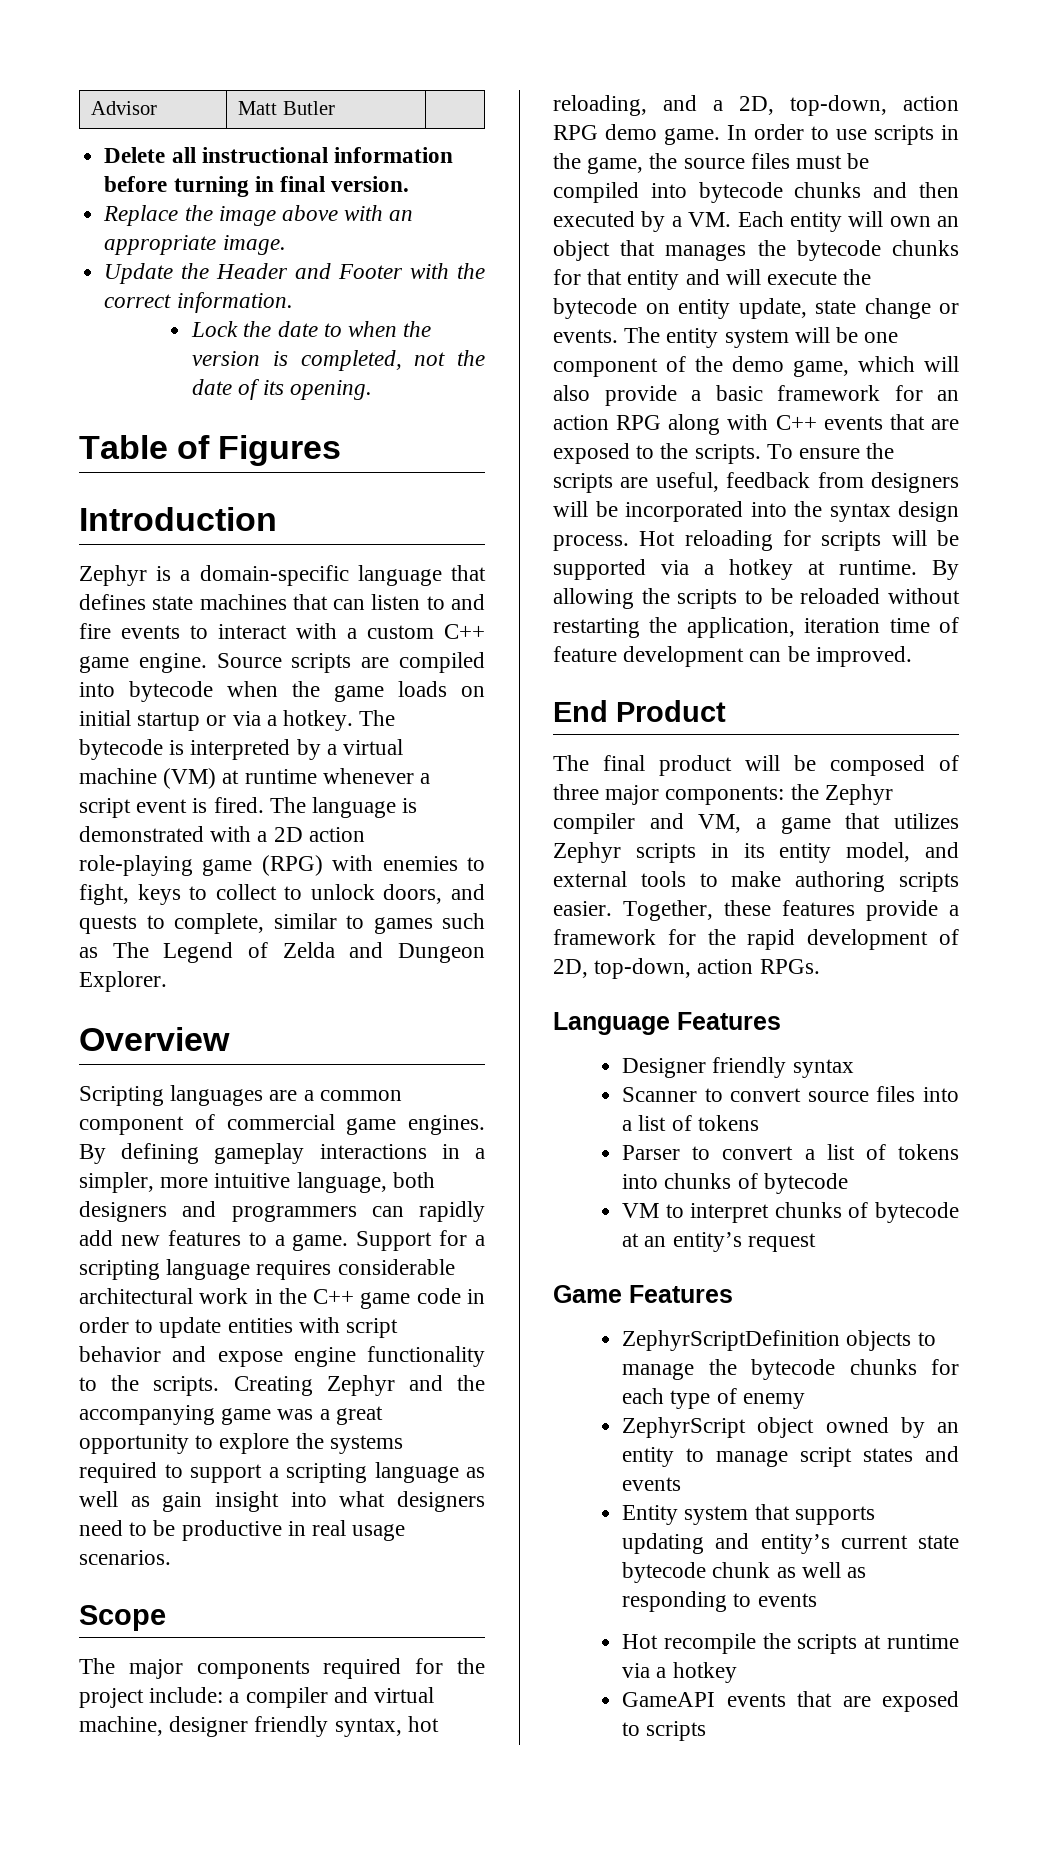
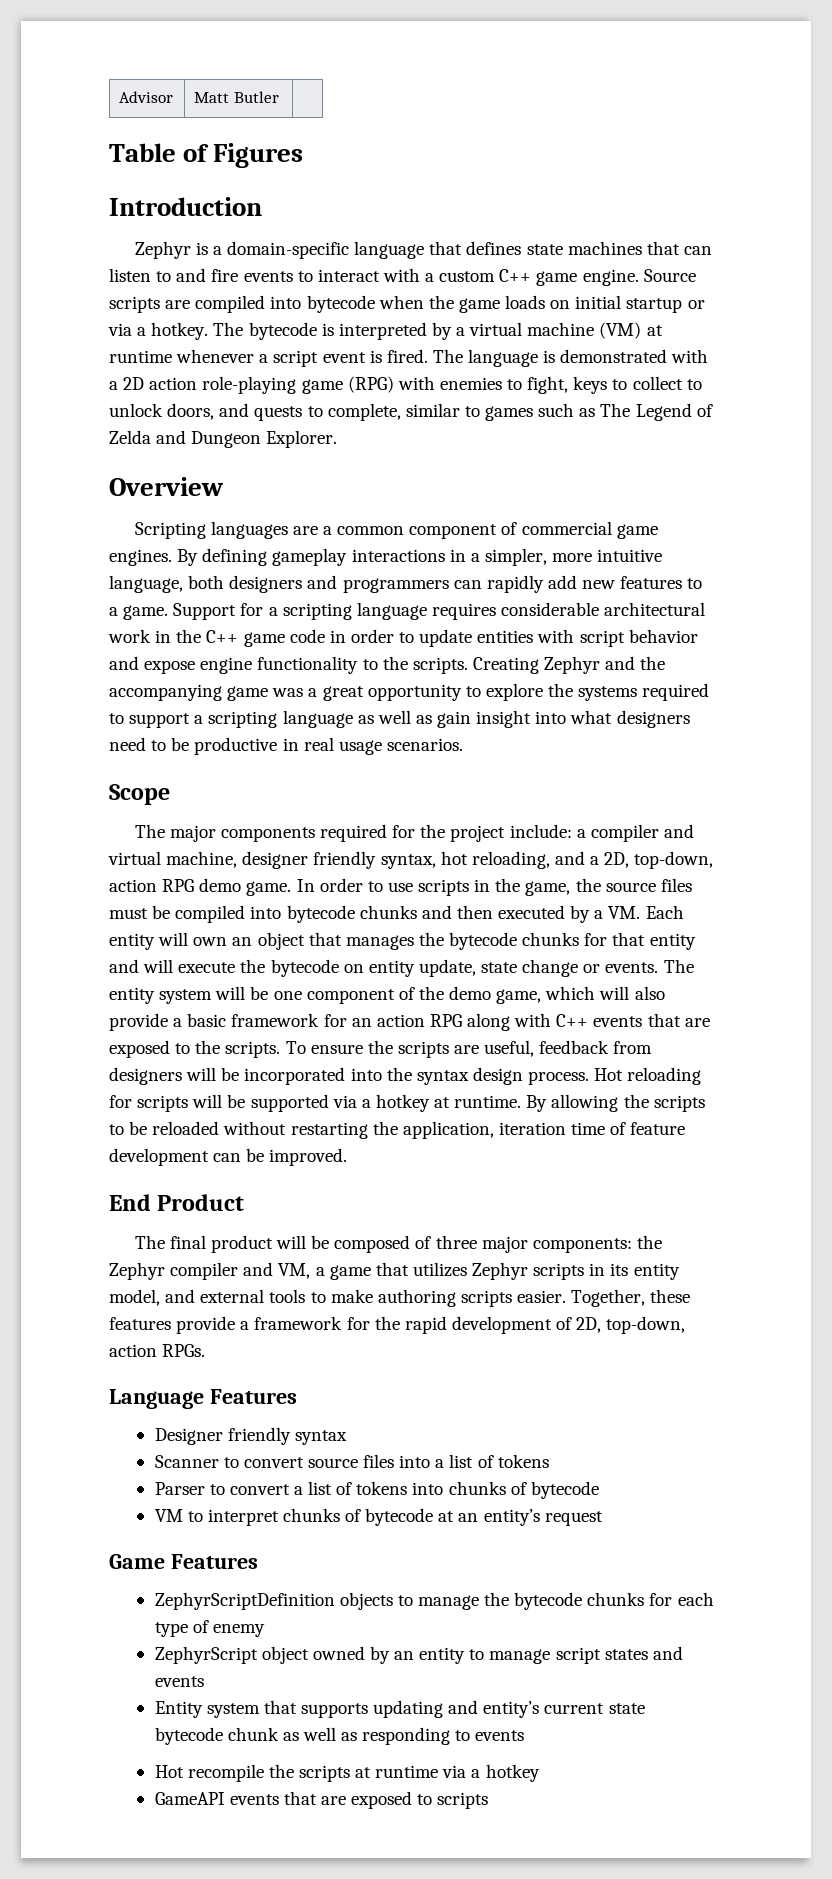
[104,147,453,163] [104,176,410,197] [103,205,414,226] [104,235,286,255] [104,263,485,284] [104,292,293,313] [191,321,432,337] [192,350,485,371] [192,379,372,400] // Delete all instructional information before turning in final version. // Replace the image above with an appropriate image. // Update the Header and Footer with the correct information. // Lock the date to when the version is completed, not the date of its opening. -> (279, 97) none

